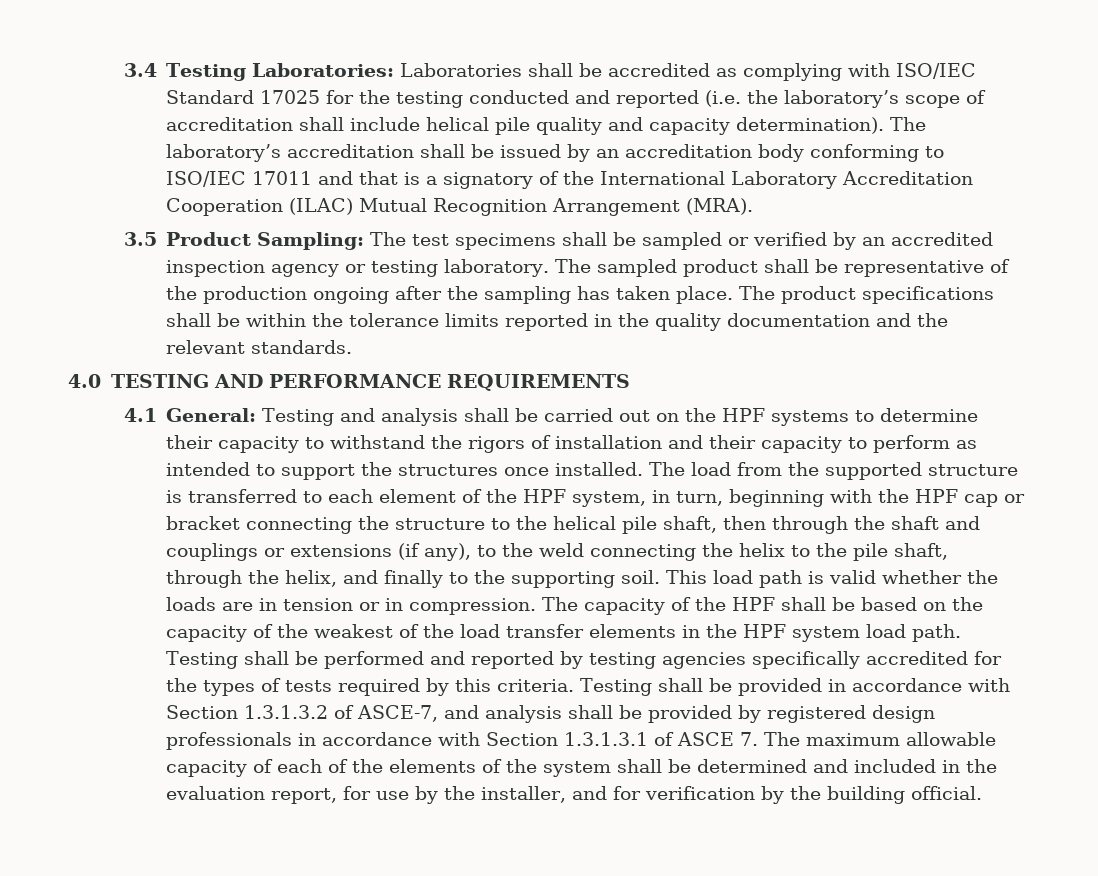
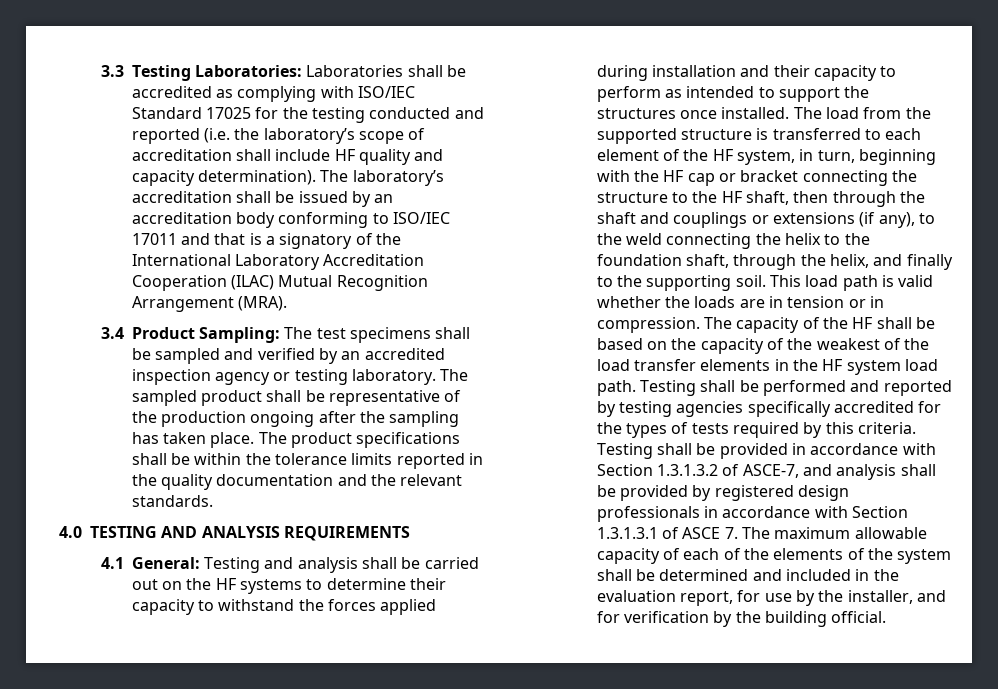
[123,63,157,77] 3.4 -> [100,65,124,77] 3.3
[426,117,531,135] helical pile -> [334,149,355,161] HF
[123,232,157,246] 3.5 -> [100,327,124,339] 3.4
[728,237,750,246] or -> [224,348,254,360] and
[268,374,441,388] PERFORMANCE -> [201,526,280,538] ANALYSIS
[722,408,766,422] HPF -> [215,578,236,590] HF
[468,435,552,453] rigors of -> [327,599,437,615] [596,65,648,81] forces applied during
[523,489,567,503] HPF -> [712,149,733,161] HF
[915,489,959,503] HPF -> [663,170,684,182] HF
[553,516,658,534] helical pile -> [721,191,742,203] HF
[853,543,889,561] pile -> [596,254,682,266] foundation
[732,597,776,611] HPF -> [852,317,873,329] HF
[743,624,787,638] HPF -> [822,359,843,371] HF

